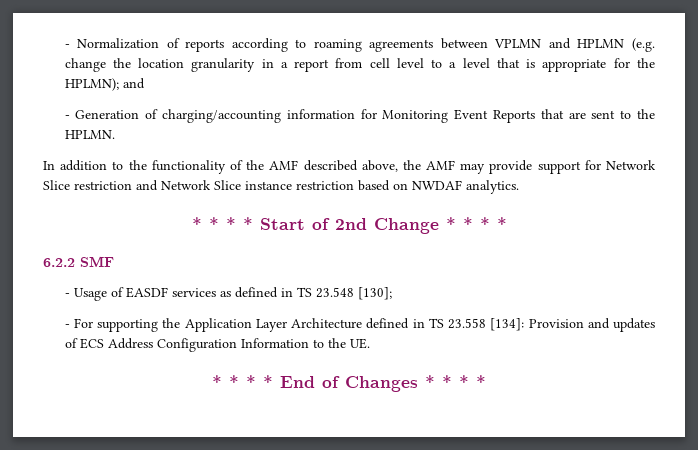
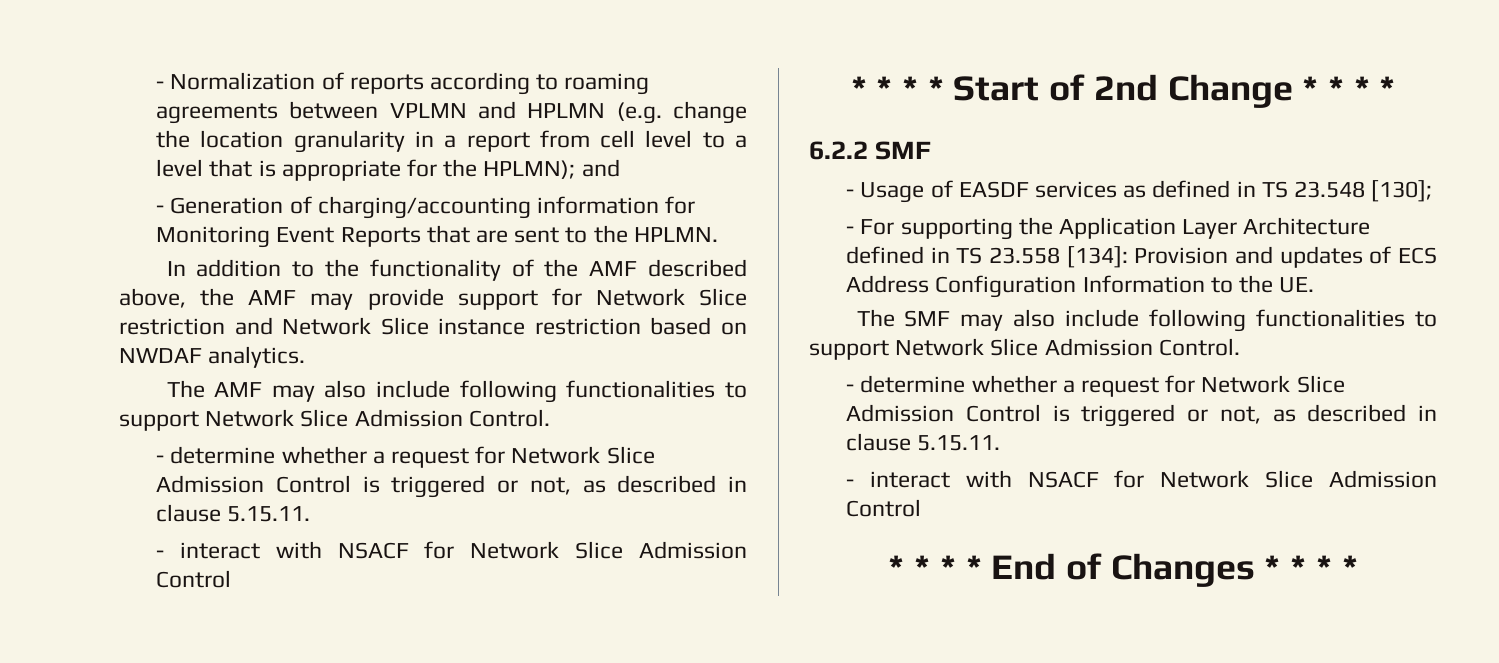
(519, 187) none -> [166,380,748,403] [119,409,550,431] [156,446,655,468] [156,475,747,498] [156,504,311,522] [156,541,747,559] [156,570,232,588] // The AMF may also include following functionalities to support Network Slice Admission Control. // - determine whether a request for Network Slice Admission Control is triggered or not, as described in clause 5.15.11. // - interact with NSACF for Network Slice Admission Control
(370, 343) none -> [856,309,1437,332] [809,338,1240,360] [846,375,1345,397] [846,404,1437,427] [846,433,1001,451] [846,470,1437,488] [846,499,922,517] // The SMF may also include following functionalities to support Network Slice Admission Control. // - determine whether a request for Network Slice Admission Control is triggered or not, as described in clause 5.15.11. // - interact with NSACF for Network Slice Admission Control

